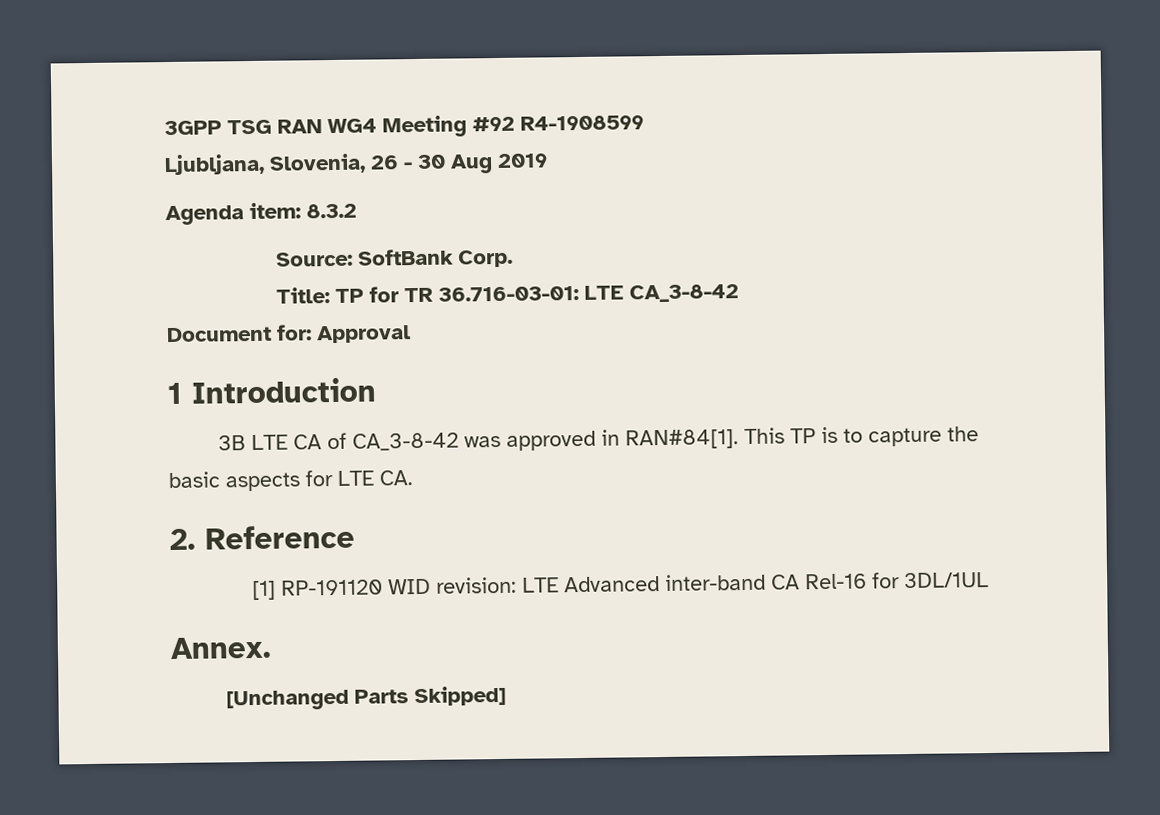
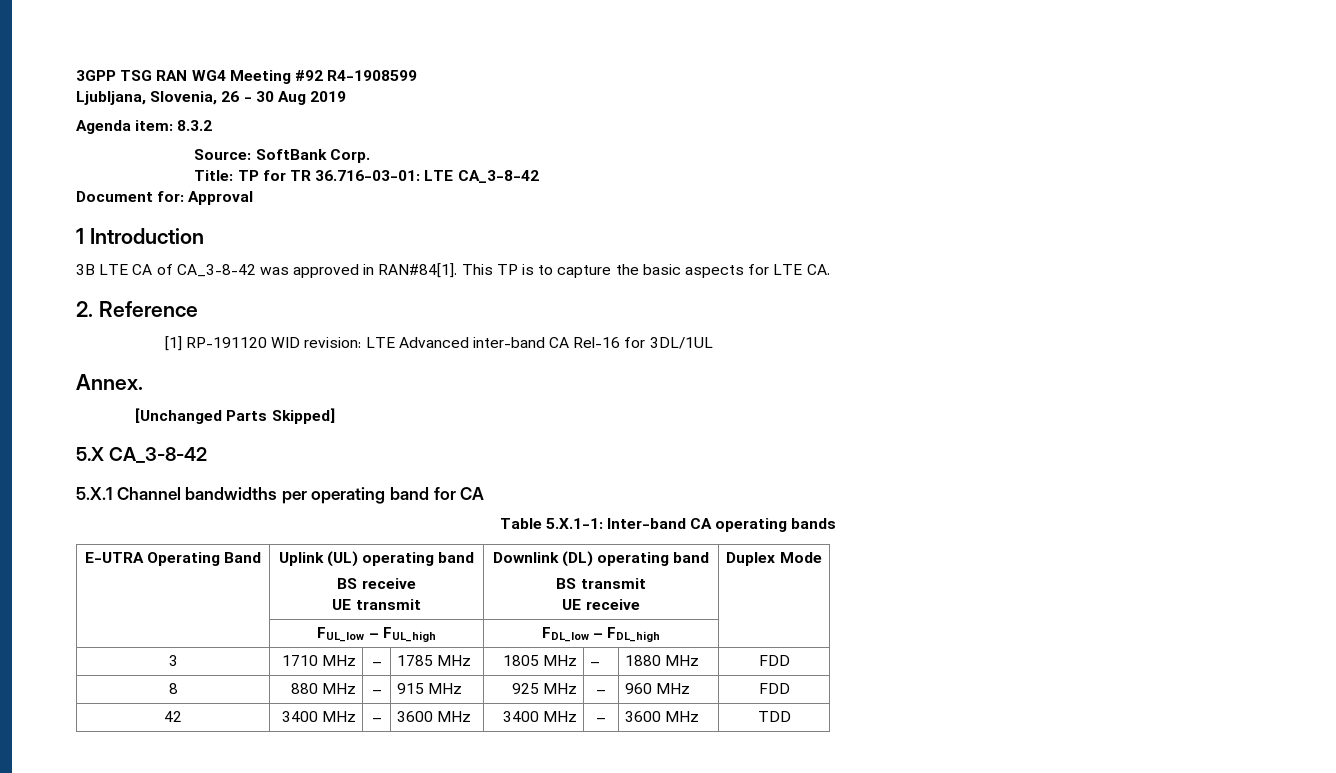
(506, 696) none -> [76,447,208,463] [76,487,485,504] [499,518,837,532] [84,552,262,566] [278,551,475,567] [337,578,416,589] [332,599,421,610] [492,551,710,567] [556,578,646,589] [562,599,640,610] [726,552,822,566] [317,627,436,642] [541,627,661,642] [168,655,178,666] [281,655,357,666] [371,662,382,666] [396,655,472,666] [502,655,578,666] [589,662,600,666] [624,655,700,666] [758,655,790,666] [168,683,178,694] [290,683,357,694] [371,690,382,694] [396,683,463,694] [511,683,578,694] [596,690,606,694] [624,683,691,694] [758,683,790,694] [164,711,182,722] [281,711,357,722] [371,718,382,722] [396,711,472,722] [502,711,578,722] [596,718,606,722] [624,711,700,722] [757,711,791,722] // 5.X CA_3-8-42 // 5.X.1 Channel bandwidths per operating band for CA // Table 5.X.1-1: Inter-band CA operating bands // E-UTRA Operating Band | Uplink (UL) operating band // BS receive // UE transmit | Downlink (DL) operating band // BS transmit // UE receive | Duplex Mode // | FUL_low – FUL_high | FDL_low – FDL_high | // 3 | 1710 MHz | – | 1785 MHz | 1805 MHz | – | 1880 MHz | FDD // 8 | 880 MHz | – | 915 MHz | 925 MHz | – | 960 MHz | FDD // 42 | 3400 MHz | – | 3600 MHz | 3400 MHz | – | 3600 MHz | TDD

